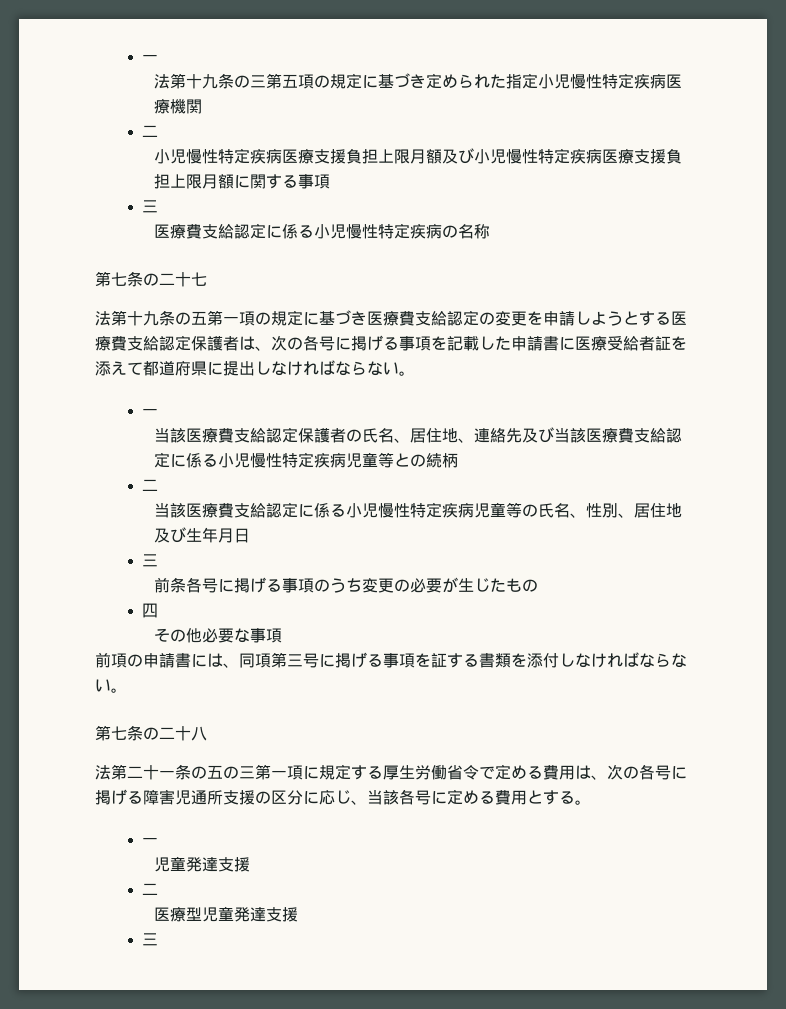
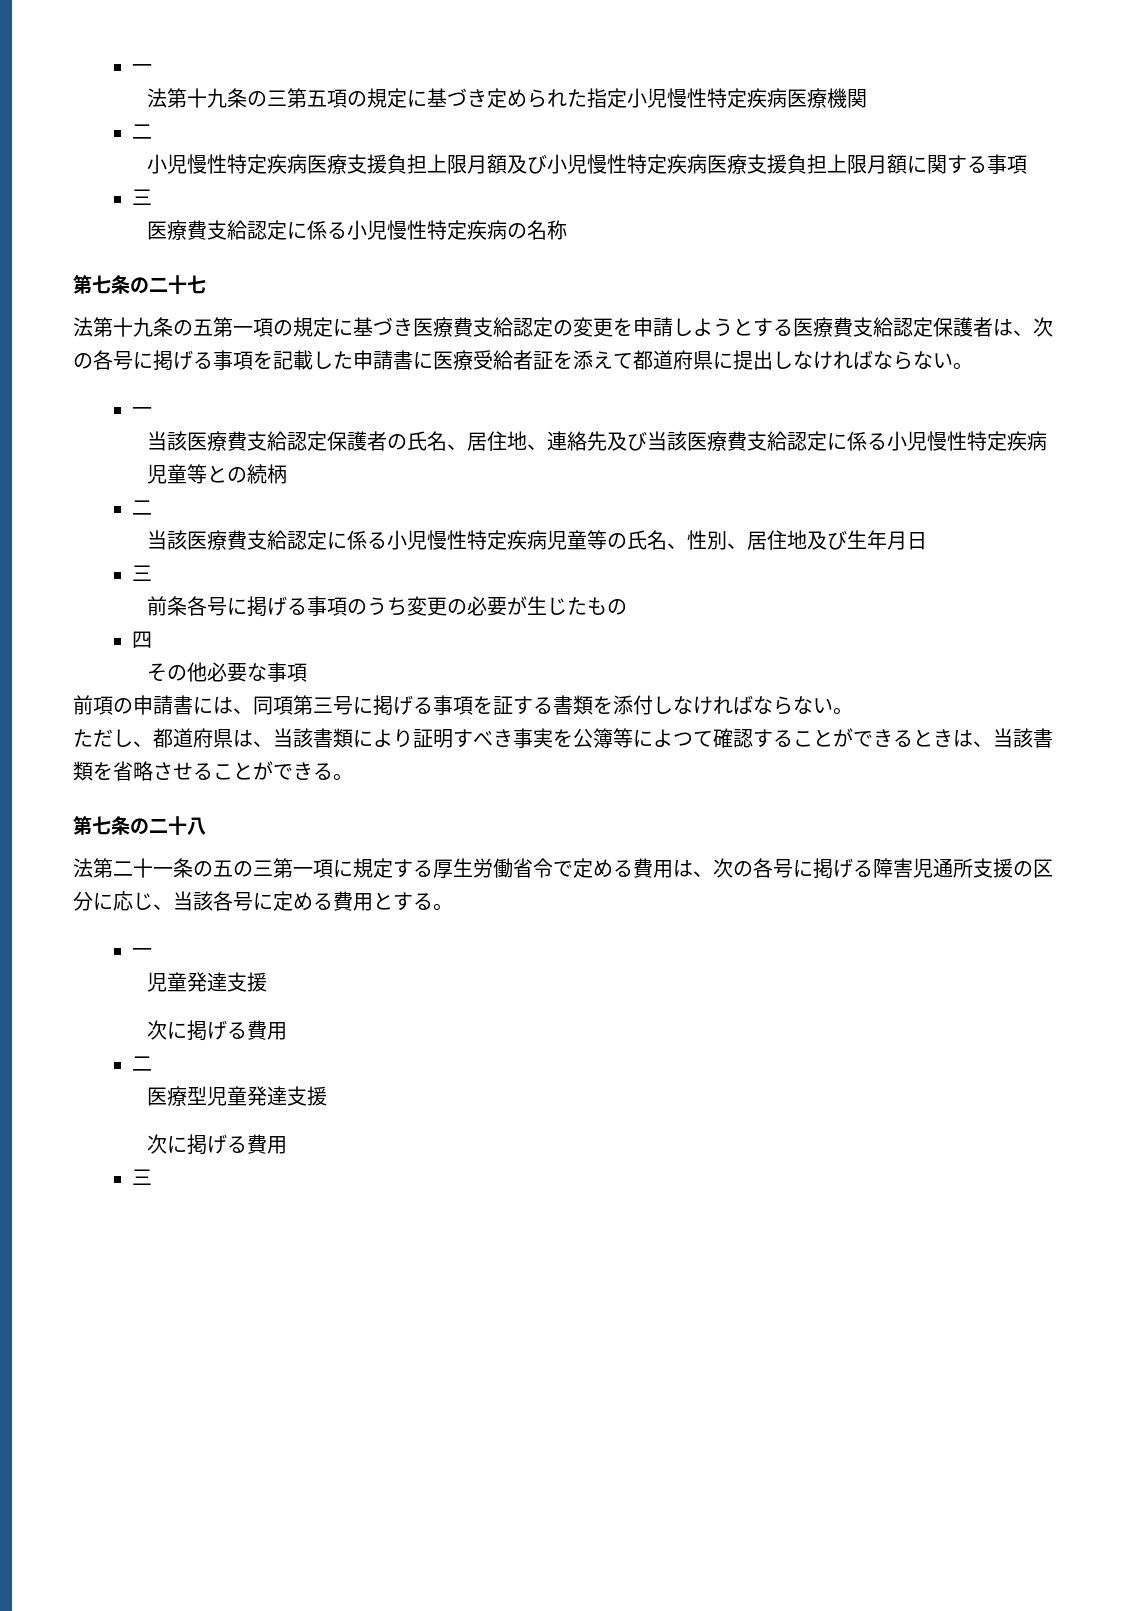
(127, 690) none -> [73,728,1053,748] [73,761,353,781] // ただし、都道府県は、当該書類により証明すべき事実を公簿等によつて確認することができるときは、当該書類を省略させることができる。
(251, 864) none -> [147,1020,288,1041] // 次に掲げる費用
(299, 914) none -> [147,1134,288,1155] // 次に掲げる費用

